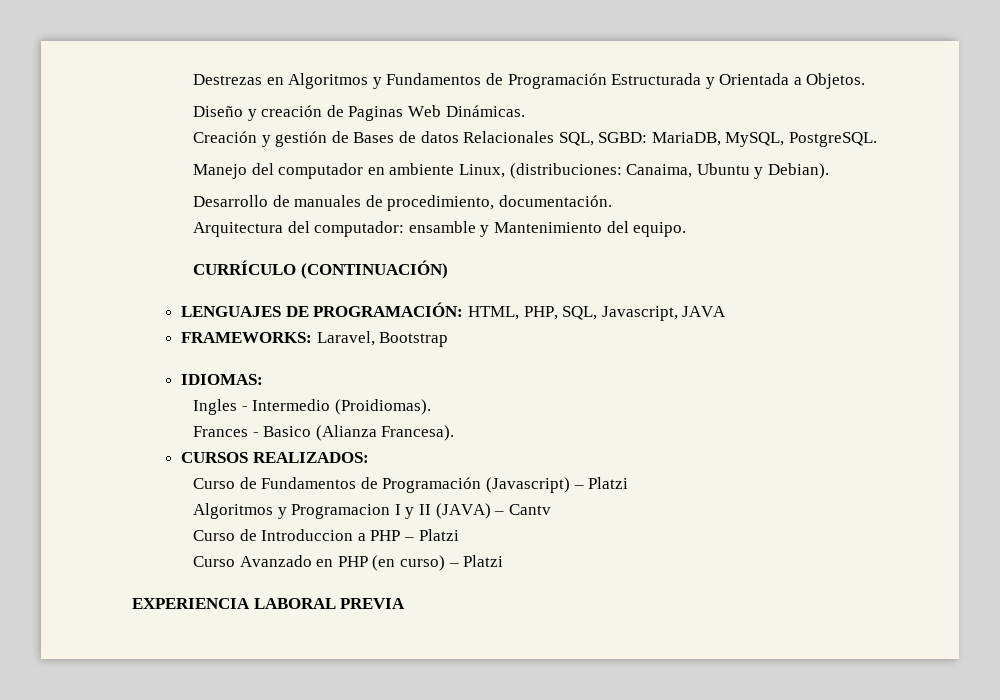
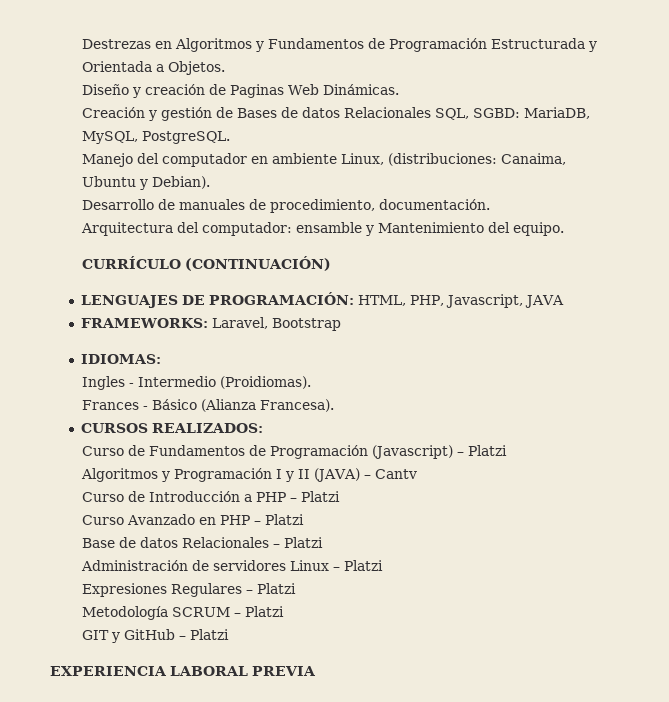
[562,306,598,320] SQL, -> (444, 300) none
[263,426,312,437] Basico -> [152,399,198,410] Básico
[291,504,391,519] Programacion -> [174,468,273,482] Programación
[261,529,354,541] Introduccion -> [149,491,241,502] Introducción
[372,555,445,571] (en curso) -> [254,514,305,525] [82,537,324,548] [81,560,384,571] [82,583,297,597] [82,606,285,620] [82,629,176,643] – Platzi // Base de datos Relacionales – Platzi // Administración de servidores Linux – Platzi // Expresiones Regulares – Platzi // Metodología SCRUM – Platzi // GIT y GitHub

